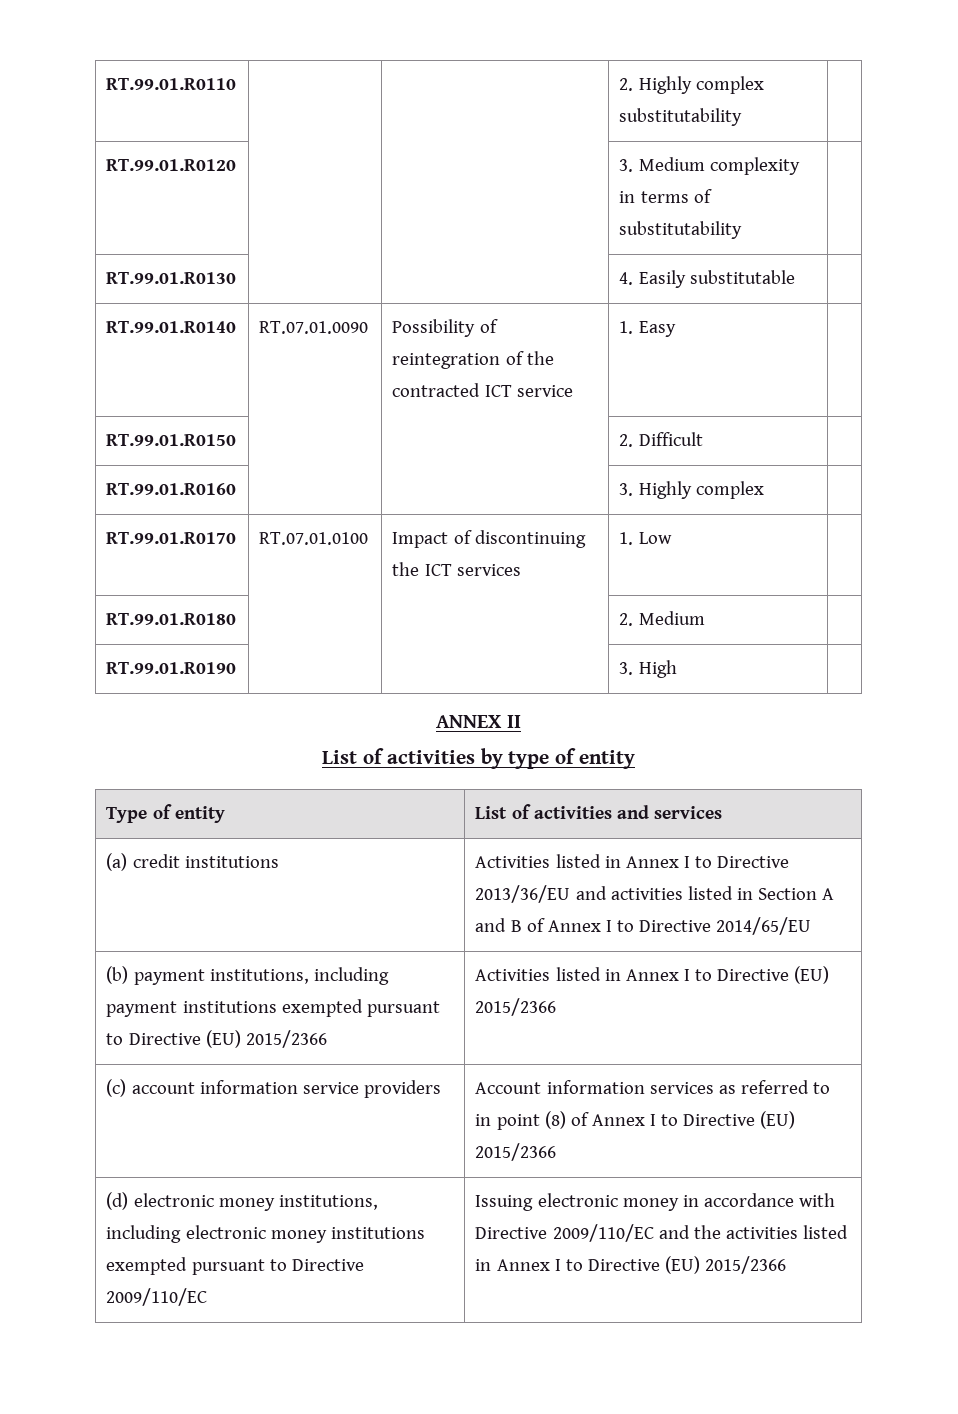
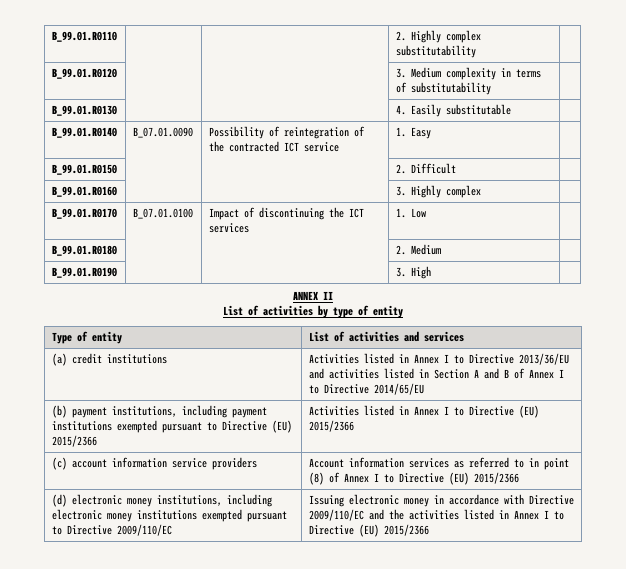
[106,78,237,90] RT.99.01.R0110 -> [51,31,117,42] B_99.01.R0110
[106,159,237,171] RT.99.01.R0120 -> [51,68,117,79] B_99.01.R0120
[106,272,237,284] RT.99.01.R0130 -> [51,105,117,116] B_99.01.R0130
[106,321,237,333] [259,321,369,334] RT.99.01.R0140 | RT.07.01.0090 -> [51,127,117,138] [132,127,193,138] B_99.01.R0140 | B_07.01.0090
[106,434,237,446] RT.99.01.R0150 -> [51,164,117,175] B_99.01.R0150
[106,483,237,495] RT.99.01.R0160 -> [51,186,117,197] B_99.01.R0160
[106,532,237,544] [259,532,369,545] RT.99.01.R0170 | RT.07.01.0100 -> [51,208,117,219] [132,208,193,219] B_99.01.R0170 | B_07.01.0100
[106,613,237,625] RT.99.01.R0180 -> [51,245,117,256] B_99.01.R0180
[106,662,237,674] RT.99.01.R0190 -> [51,267,117,278] B_99.01.R0190

